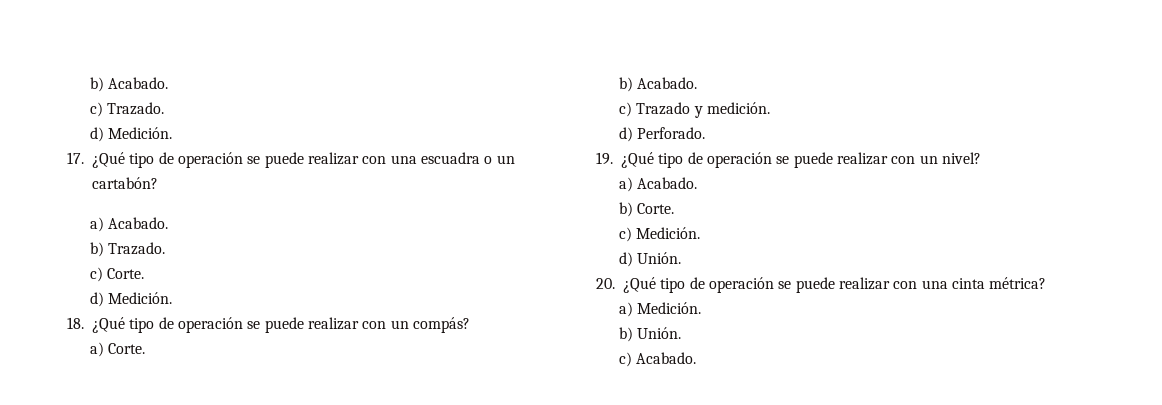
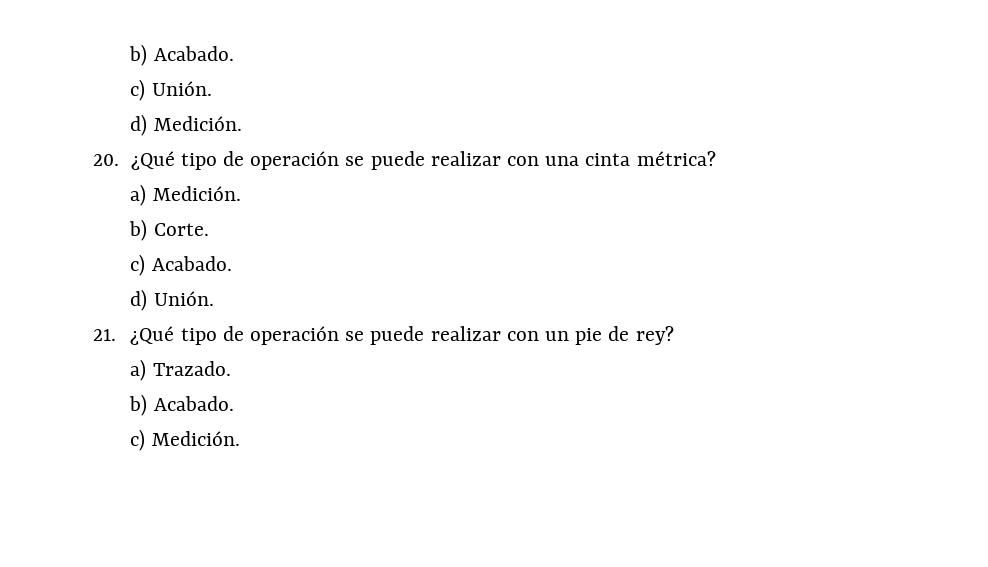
[89,77,169,92] [89,102,165,117] [89,127,173,142] [67,152,515,168] [92,177,158,189] [89,217,169,232] [89,242,166,257] [89,267,145,282] [89,292,173,307] [67,317,470,333] [89,342,146,357] [618,77,698,92] [618,102,770,118] [618,127,706,142] [596,152,981,168] [618,177,698,192] [618,202,675,217] [618,227,701,242] [618,252,682,267] b) Acabado. // c) Trazado. // d) Medición. // 17. ¿Qué tipo de operación se puede realizar con una escuadra o un cartabón? // a) Acabado. // b) Trazado. // c) Corte. // d) Medición. // 18. ¿Qué tipo de operación se puede realizar con un compás? // a) Corte. // b) Acabado. // c) Trazado y medición. // d) Perforado. // 19. ¿Qué tipo de operación se puede realizar con un nivel? // a) Acabado. // b) Corte. // c) Medición. // d) Unión. -> [129,44,234,66] [130,79,212,101] [130,114,242,136] b) Acabado. // c) Unión. // d) Medición.
[637,327,682,339] Unión. -> [153,223,209,236] Corte.
(697, 358) none -> [130,289,214,311] [93,326,674,345] [130,359,231,381] [129,394,234,416] [130,429,240,451] // d) Unión. // 21. ¿Qué tipo de operación se puede realizar con un pie de rey? // a) Trazado. // b) Acabado. // c) Medición.

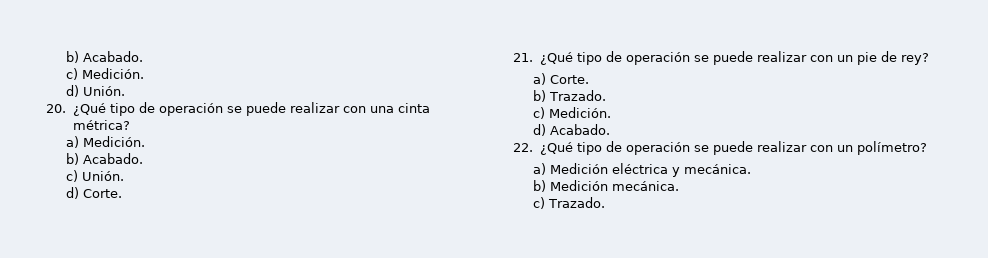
[129,44,234,66] [130,79,212,101] [130,114,242,136] b) Acabado. // c) Unión. // d) Medición. -> [66,51,144,63] [66,68,145,80] [66,85,126,97] b) Acabado. // c) Medición. // d) Unión.
[153,223,209,236] [130,254,232,276] [130,289,214,311] Corte. // c) Acabado. // d) Unión. -> [83,153,144,164] [66,170,125,182] [66,187,123,199] Acabado. // c) Unión. // d) Corte.
[152,361,231,376] [129,394,234,416] [130,429,240,451] Trazado. // b) Acabado. // c) Medición. -> [550,75,590,84] [533,90,607,102] [533,107,612,119] [533,124,611,136] [513,141,927,155] [533,163,752,177] [533,180,680,192] [533,197,606,209] Corte. // b) Trazado. // c) Medición. // d) Acabado. // 22. ¿Qué tipo de operación se puede realizar con un polímetro? // a) Medición eléctrica y mecánica. // b) Medición mecánica. // c) Trazado.

